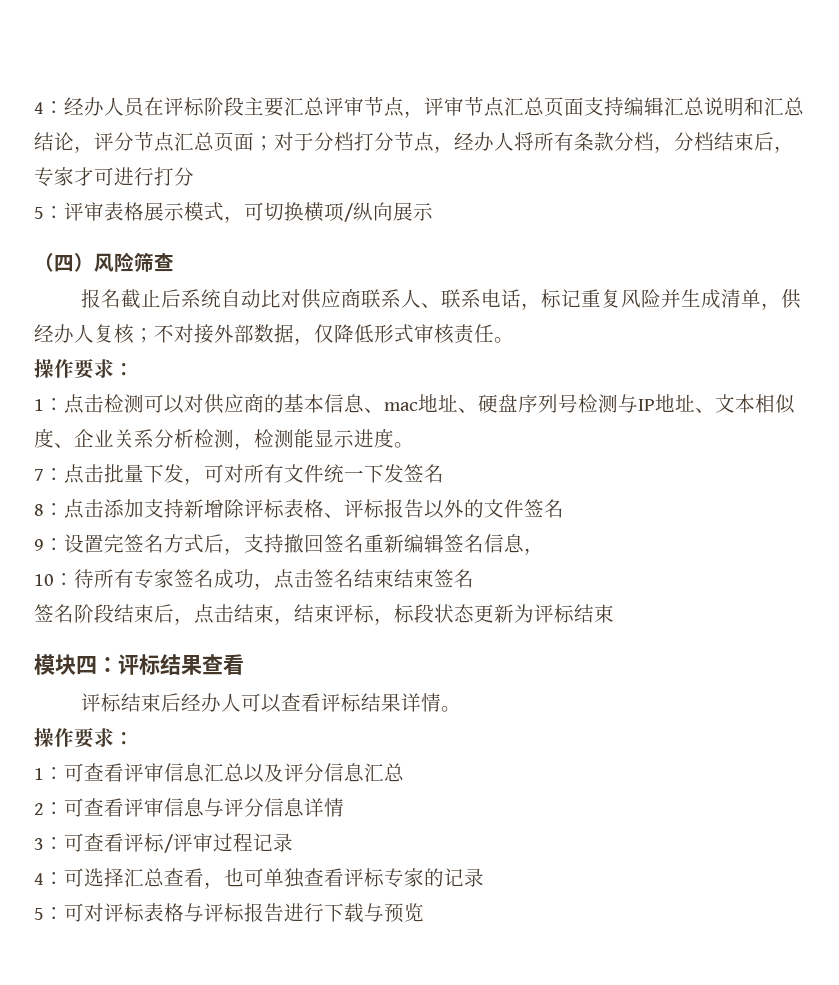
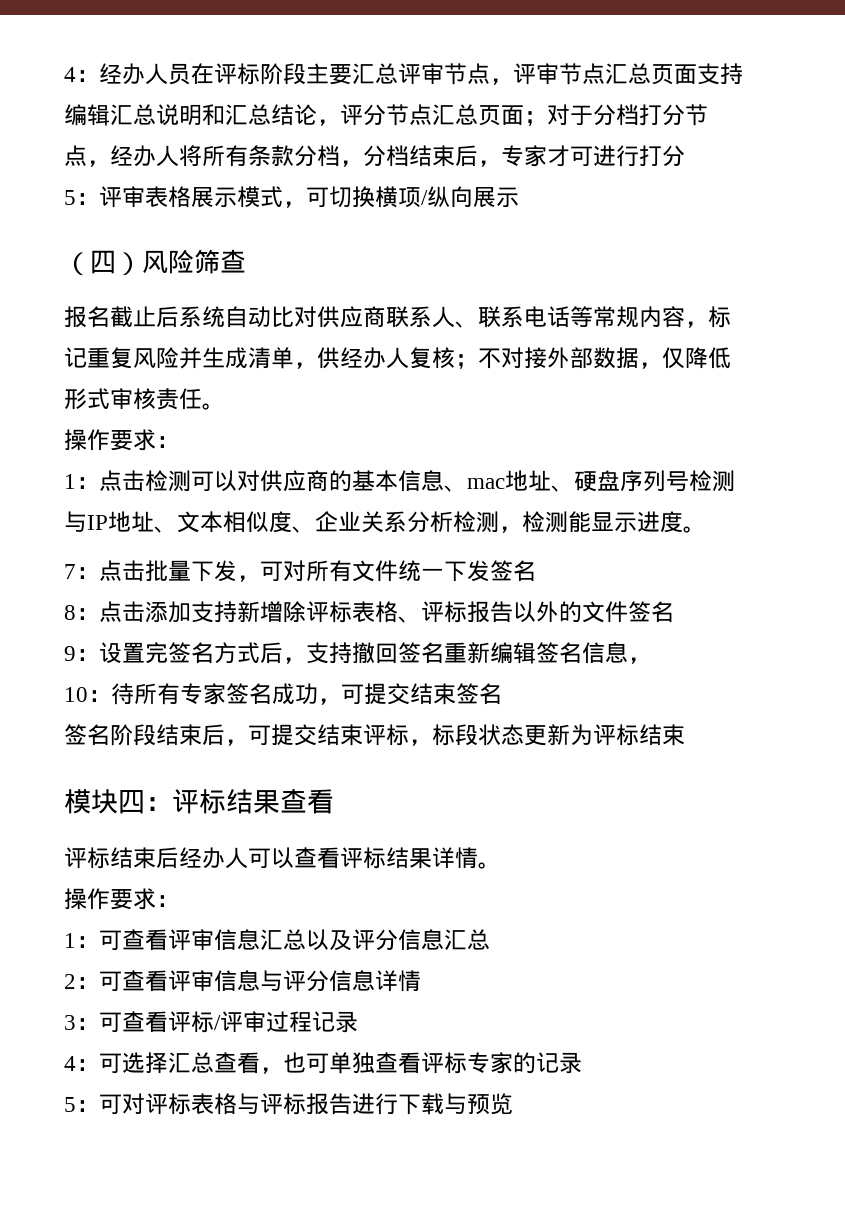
(521, 298) none -> [570,306,685,328] 等常规内容
[274,569,394,589] 点击签名结束 -> [341,683,410,705] 可提交
[194,604,294,625] 点击结束， -> [248,724,317,746] 可提交

